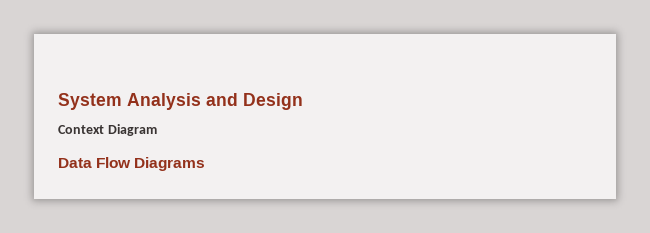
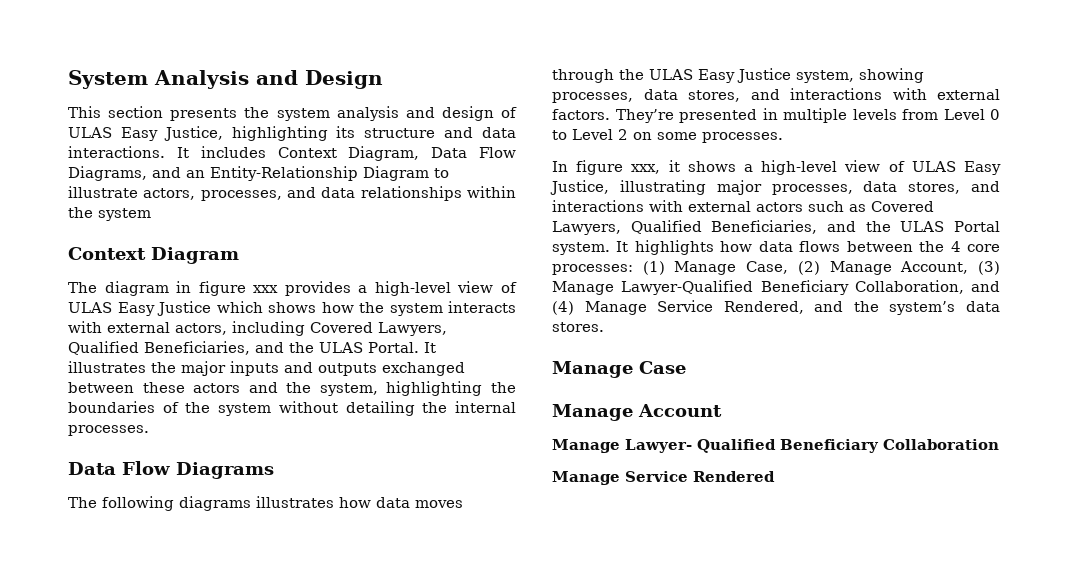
[58,124,157,136] [58,157,206,171] Context Diagram // Data Flow Diagrams -> [68,106,517,121] [68,126,516,141] [68,146,516,161] [68,166,449,181] [68,186,516,201] [68,207,151,221] [68,247,239,264] [68,281,517,296] [68,301,516,316] [68,321,447,336] [68,341,436,355] [68,361,465,376] [68,381,516,396] [68,401,516,416] [68,425,149,436] [68,461,274,479] [68,496,463,511] [552,68,924,83] [552,88,1000,103] [552,108,1000,123] [552,129,783,143] [552,160,1001,175] [550,180,1000,195] [552,200,934,212] [552,220,1001,235] [552,240,1001,255] [552,261,1000,275] [552,280,1000,295] [552,300,1000,315] [552,322,604,332] [552,361,686,378] [552,404,722,421] [552,439,999,453] [552,471,775,485] This section presents the system analysis and design of ULAS Easy Justice, highlighting its structure and data interactions. It includes Context Diagram, Data Flow Diagrams, and an Entity-Relationship Diagram to illustrate actors, processes, and data relationships within the system // Context Diagram // The diagram in figure xxx provides a high-level view of ULAS Easy Justice which shows how the system interacts with external actors, including Covered Lawyers, Qualified Beneficiaries, and the ULAS Portal. It illustrates the major inputs and outputs exchanged between these actors and the system, highlighting the boundaries of the system without detailing the internal processes. // Data Flow Diagrams // The following diagrams illustrates how data moves through the ULAS Easy Justice system, showing processes, data stores, and interactions with external factors. They’re presented in multiple levels from Level 0 to Level 2 on some processes. // In figure xxx, it shows a high-level view of ULAS Easy Justice, illustrating major processes, data stores, and interactions with external actors such as Covered Lawyers, Qualified Beneficiaries, and the ULAS Portal system. It highlights how data flows between the 4 core processes: (1) Manage Case, (2) Manage Account, (3) Manage Lawyer-Qualified Beneficiary Collaboration, and (4) Manage Service Rendered, and the system’s data stores. // Manage Case // Manage Account // Manage Lawyer- Qualified Beneficiary Collaboration // Manage Service Rendered

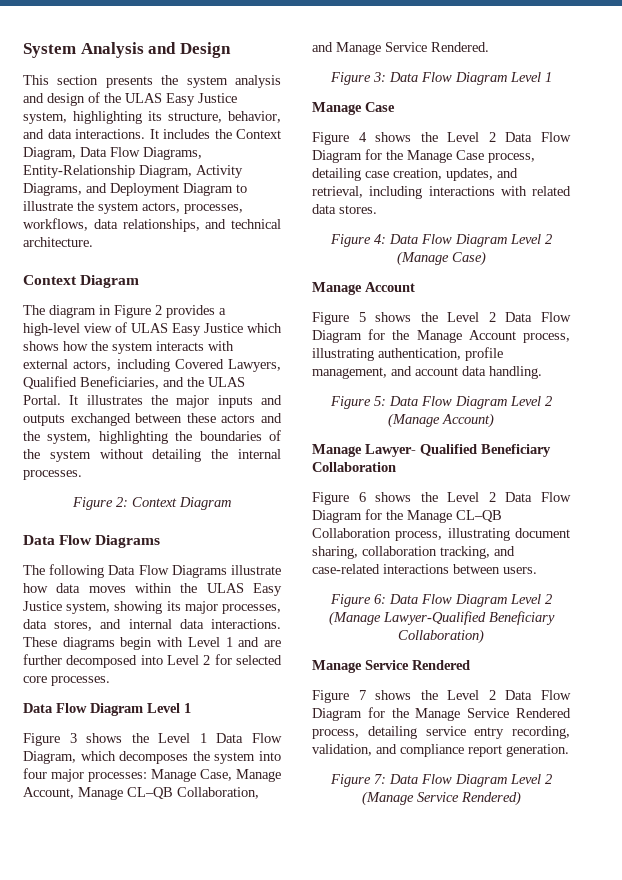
[68,126,436,141] ULAS Easy Justice, highlighting its structure -> [104,93,237,106] [23,111,281,124] the ULAS Easy Justice system, highlighting its structure, behavior,
(266, 152) none -> [214,129,232,139] the
[152,166,449,181] [68,186,516,201] [68,207,151,221] and an Entity-Relationship Diagram to illustrate actors, processes, and data relationships within the system -> [23,165,243,178] [23,183,247,196] [23,201,243,214] [23,218,281,232] [23,237,93,247] Entity-Relationship Diagram, Activity Diagrams, and Deployment Diagram to illustrate the system actors, processes, workflows, data relationships, and technical architecture.
[198,281,279,296] figure xxx -> [114,305,162,318] Figure 2
(149, 430) none -> [72,497,231,510] // Figure 2: Context Diagram
[179,496,334,511] diagrams illustrates -> [108,565,281,578] Data Flow Diagrams illustrate
[552,69,614,83] through -> [135,583,172,593] within
[552,88,1000,103] [552,108,1000,123] [552,129,783,143] [552,160,1001,175] [550,180,706,195] processes, data stores, and interactions with external factors. They’re presented in multiple levels from Level 0 to Level 2 on some processes. // In figure xxx, it shows a high-level view of ULAS Easy Justice, illustrating -> [166,601,181,611] its
[552,200,934,212] [552,220,1001,235] [552,240,1001,255] [552,261,665,275] interactions with external actors such as Covered Lawyers, Qualified Beneficiaries, and the ULAS Portal system. It highlights how data flows between the 4 core processes: (1) -> [128,619,281,629] [23,637,282,650] [23,654,283,668] [23,676,110,686] [23,703,191,716] [23,733,282,746] [23,751,281,764] [23,768,147,782] internal data interactions. These diagrams begin with Level 1 and are further decomposed into Level 2 for selected core processes. // Data Flow Diagram Level 1 // Figure 3 shows the Level 1 Data Flow Diagram, which decomposes the system into four major processes:
[797,261,820,275] (2) -> (232, 775) none
[978,261,1000,275] [552,280,849,295] (3) Manage Lawyer-Qualified Beneficiary -> [78,787,173,800] Manage CL–QB
[552,300,1000,315] [552,322,604,332] [552,361,686,378] [552,404,722,421] (4) Manage Service Rendered, and the system’s data stores. // Manage Case // Manage Account -> [336,42,489,55] [329,72,552,85] [312,102,395,115] [312,132,571,145] [312,149,535,163] [312,168,518,181] [312,186,571,199] [312,204,377,214] [329,234,552,247] [396,251,486,266] [312,282,415,295] [312,312,571,325] [312,329,570,343] [312,347,503,361] [312,366,542,379] [329,396,552,409] [388,413,494,428] Manage Service Rendered. // Figure 3: Data Flow Diagram Level 1 // Manage Case // Figure 4 shows the Level 2 Data Flow Diagram for the Manage Case process, detailing case creation, updates, and retrieval, including interactions with related data stores. // Figure 4: Data Flow Diagram Level 2 (Manage Case) // Manage Account // Figure 5 shows the Level 2 Data Flow Diagram for the Manage Account process, illustrating authentication, profile management, and account data handling. // Figure 5: Data Flow Diagram Level 2 (Manage Account)
[552,471,775,485] Manage Service Rendered -> [312,492,571,505] [312,509,502,523] [312,528,570,541] [312,546,515,559] [312,564,537,574] [329,594,552,607] [328,611,555,626] [398,629,484,644] [312,660,470,673] [312,690,571,703] [312,707,571,721] [312,726,570,739] [312,744,569,757] [329,774,552,787] [361,791,521,806] Figure 6 shows the Level 2 Data Flow Diagram for the Manage CL–QB Collaboration process, illustrating document sharing, collaboration tracking, and case-related interactions between users. // Figure 6: Data Flow Diagram Level 2 (Manage Lawyer-Qualified Beneficiary Collaboration) // Manage Service Rendered // Figure 7 shows the Level 2 Data Flow Diagram for the Manage Service Rendered process, detailing service entry recording, validation, and compliance report generation. // Figure 7: Data Flow Diagram Level 2 (Manage Service Rendered)

